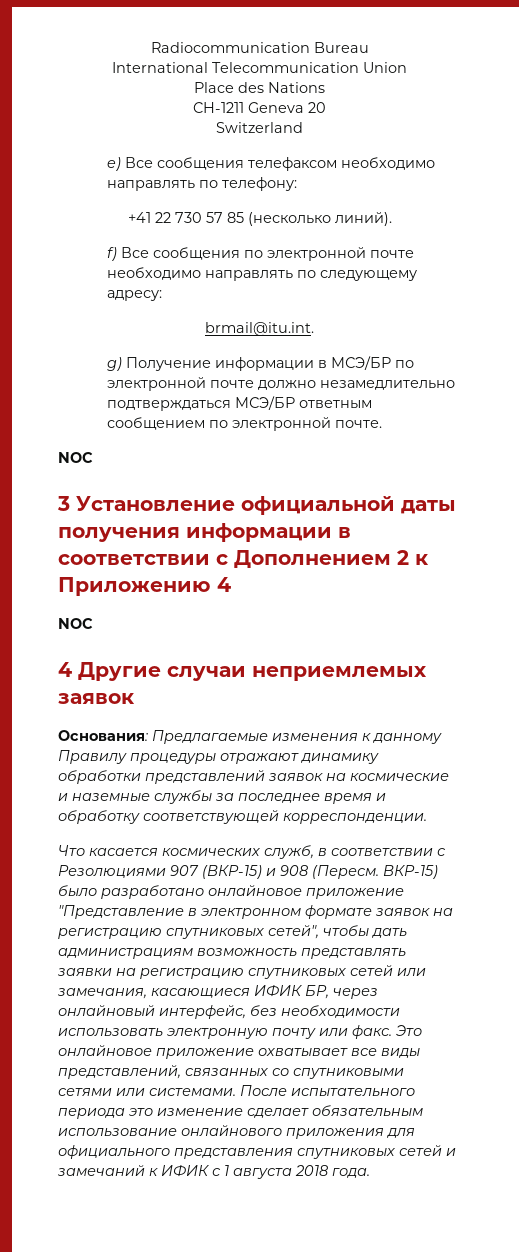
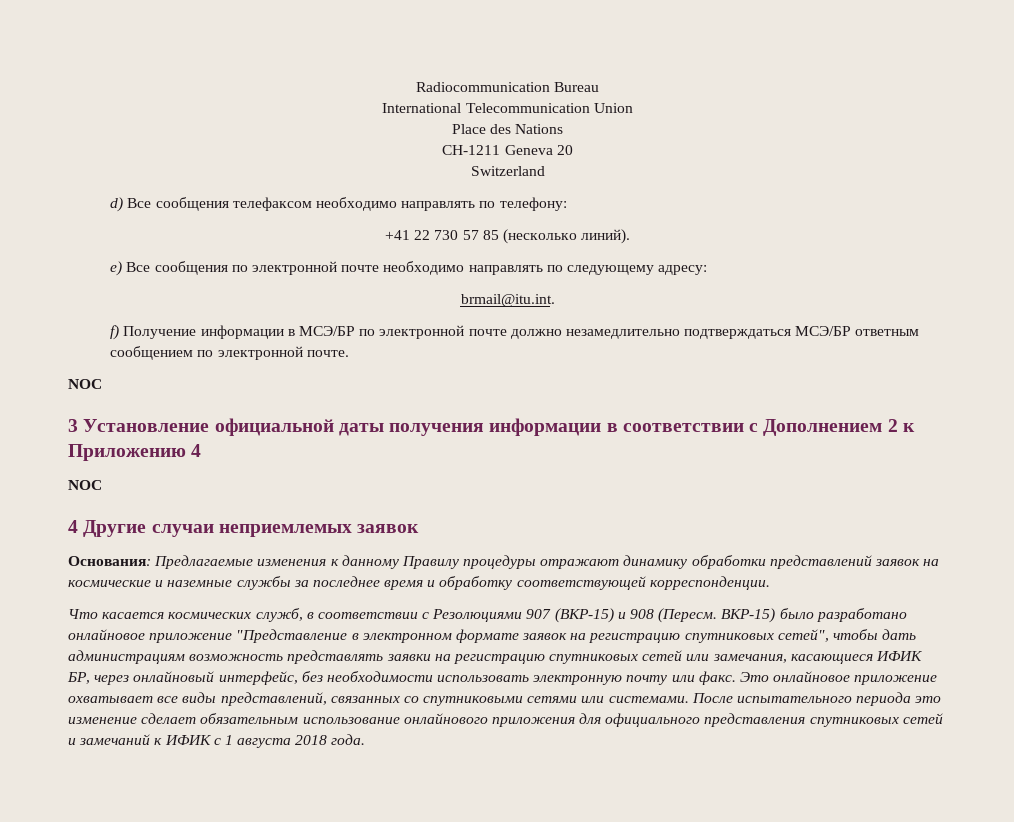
[107,157,122,171] e) -> [110,197,124,212] d)
[107,247,118,261] f) -> [110,261,123,276] e)
[107,357,123,371] g) -> [110,325,120,340] f)

